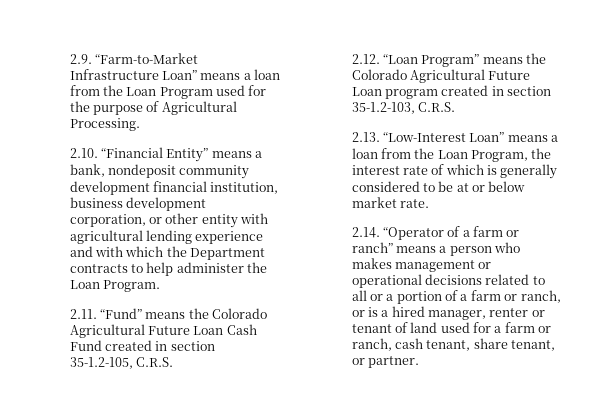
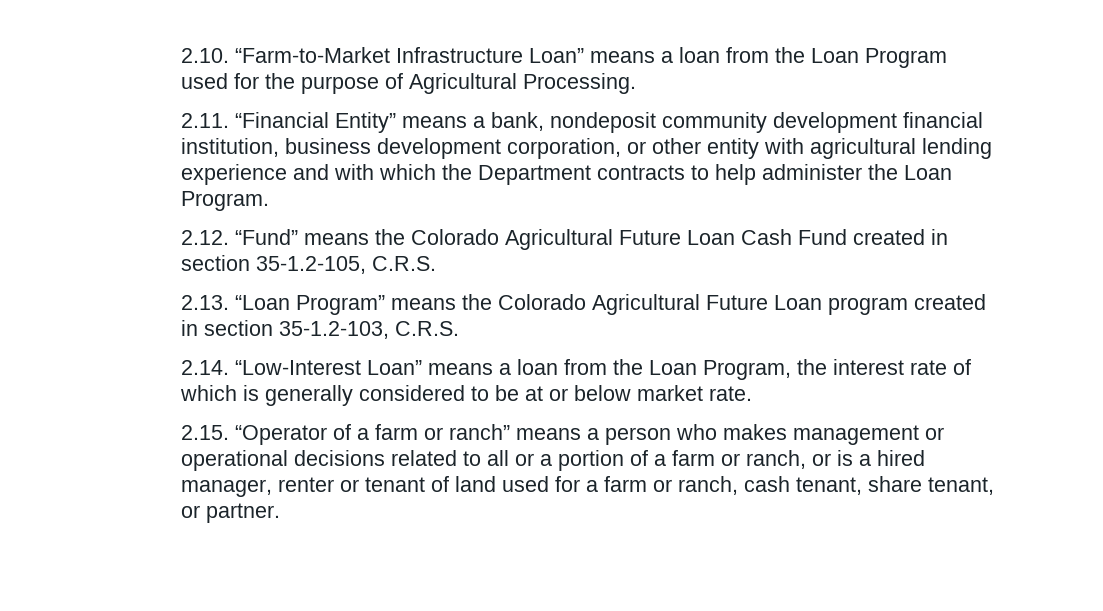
[69,54,92,64] 2.9. -> [180,48,229,63] 2.10.
[69,148,98,158] 2.10. -> [180,113,229,128] 2.11.
[69,309,97,319] 2.11. -> [180,230,229,245] 2.12.
[351,54,380,64] 2.12. -> [180,295,229,310] 2.13.
[351,132,380,142] 2.13. -> [180,360,229,375] 2.14.
[351,227,380,238] 2.14. -> [180,425,229,440] 2.15.

